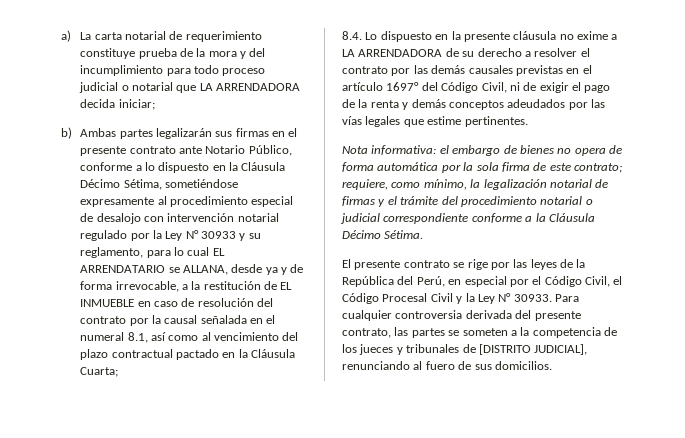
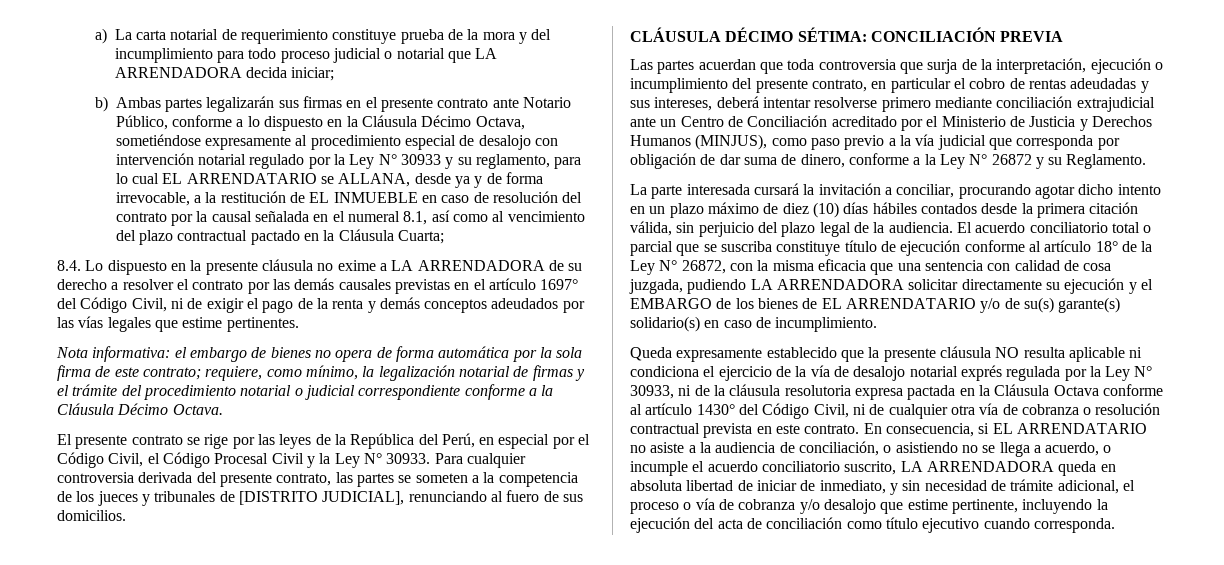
[123,179,162,190] Sétima, -> [475,116,525,130] Octava,
[384,230,424,239] Sétima. -> [172,404,223,415] Octava.
(552, 365) none -> [630,27,1064,42] [630,58,1163,74] [630,78,1149,93] [630,96,1155,112] [630,115,1152,131] [630,134,1120,150] [630,153,1147,169] [630,183,1161,199] [630,202,1139,218] [630,221,1152,237] [630,240,1153,256] [630,259,1112,275] [629,278,1153,294] [630,297,1121,313] [630,316,878,332] [630,346,1143,362] [630,365,1153,381] [630,384,1163,400] [630,403,1161,419] [630,423,1147,438] [630,441,1112,457] [630,461,1116,476] [630,479,1135,495] [630,498,1108,514] [630,517,1115,533] // CLÁUSULA DÉCIMO SÉTIMA: CONCILIACIÓN PREVIA // Las partes acuerdan que toda controversia que surja de la interpretación, ejecución o incumplimiento del presente contrato, en particular el cobro de rentas adeudadas y sus intereses, deberá intentar resolverse primero mediante conciliación extrajudicial ante un Centro de Conciliación acreditado por el Ministerio de Justicia y Derechos Humanos (MINJUS), como paso previo a la vía judicial que corresponda por obligación de dar suma de dinero, conforme a la Ley N° 26872 y su Reglamento. // La parte interesada cursará la invitación a conciliar, procurando agotar dicho intento en un plazo máximo de diez (10) días hábiles contados desde la primera citación válida, sin perjuicio del plazo legal de la audiencia. El acuerdo conciliatorio total o parcial que se suscriba constituye título de ejecución conforme al artículo 18° de la Ley N° 26872, con la misma eficacia que una sentencia con calidad de cosa juzgada, pudiendo LA ARRENDADORA solicitar directamente su ejecución y el EMBARGO de los bienes de EL ARRENDATARIO y/o de su(s) garante(s) solidario(s) en caso de incumplimiento. // Queda expresamente establecido que la presente cláusula NO resulta aplicable ni condiciona el ejercicio de la vía de desalojo notarial exprés regulada por la Ley N° 30933, ni de la cláusula resolutoria expresa pactada en la Cláusula Octava conforme al artículo 1430° del Código Civil, ni de cualquier otra vía de cobranza o resolución contractual prevista en este contrato. En consecuencia, si EL ARRENDATARIO no asiste a la audiencia de conciliación, o asistiendo no se llega a acuerdo, o incumple el acuerdo conciliatorio suscrito, LA ARRENDADORA queda en absoluta libertad de iniciar de inmediato, y sin necesidad de trámite adicional, el proceso o vía de cobranza y/o desalojo que estime pertinente, incluyendo la ejecución del acta de conciliación como título ejecutivo cuando corresponda.

